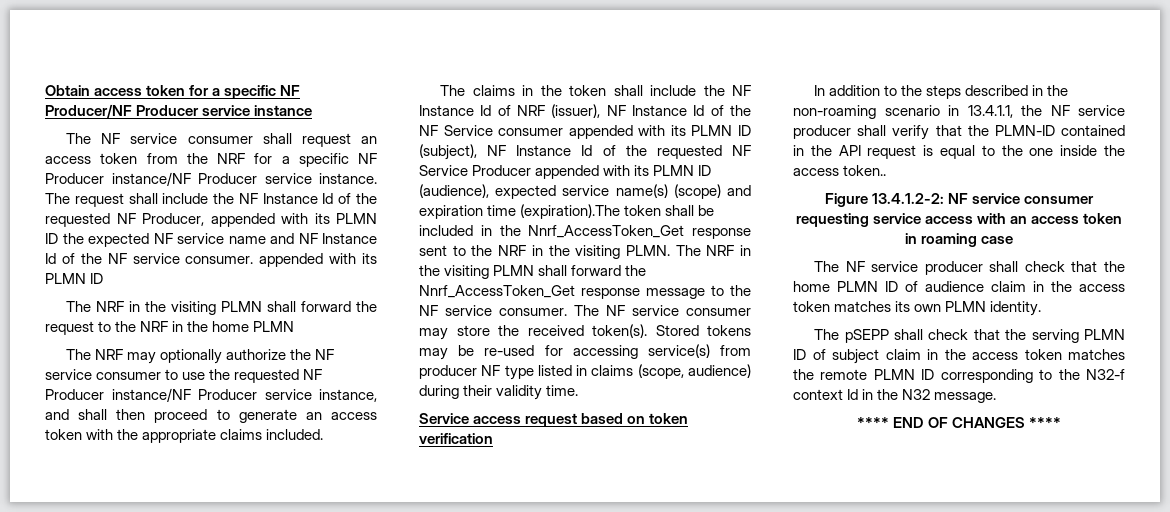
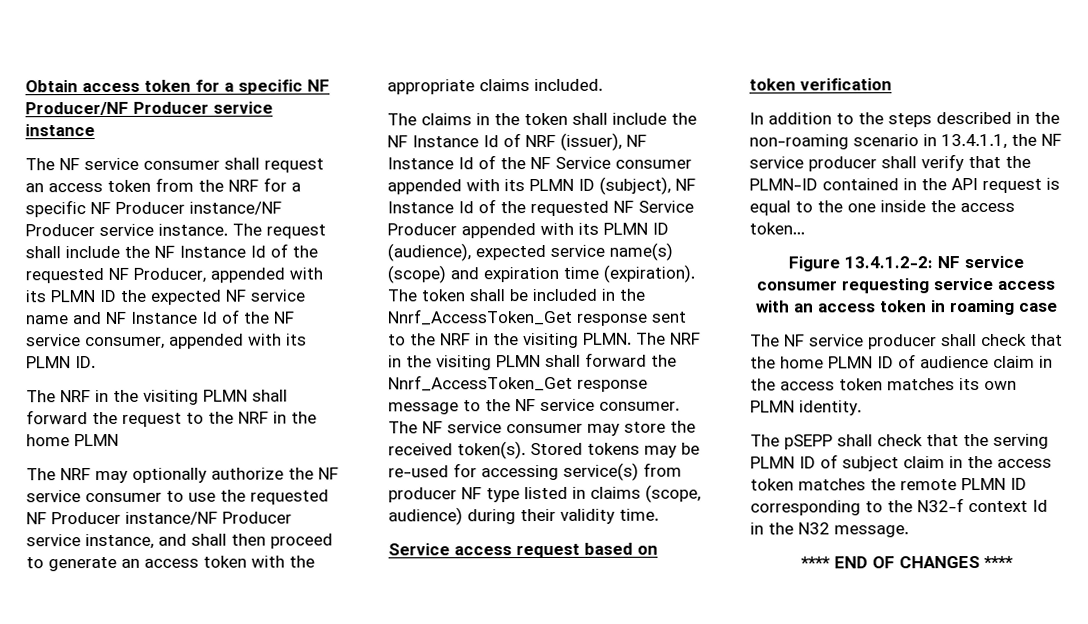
[185,253,377,267] [45,273,104,284] consumer. appended with its PLMN ID -> [85,333,307,350] [26,356,96,369] consumer, appended with its PLMN ID.
[520,204,621,219] (expiration).The -> [603,264,695,283] [387,289,417,302] (expiration). The
[843,165,887,176] token.. -> [749,222,805,235] token...

